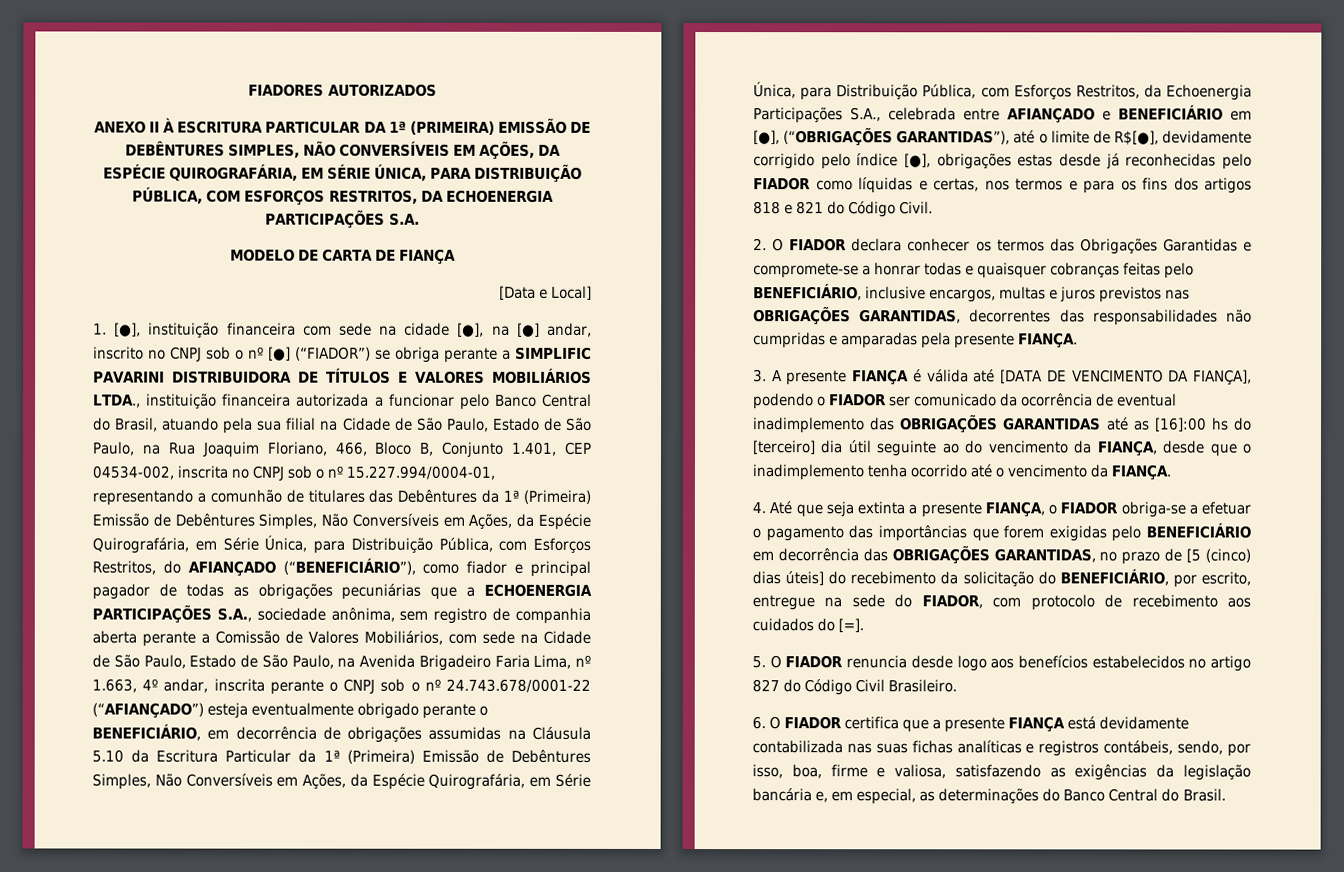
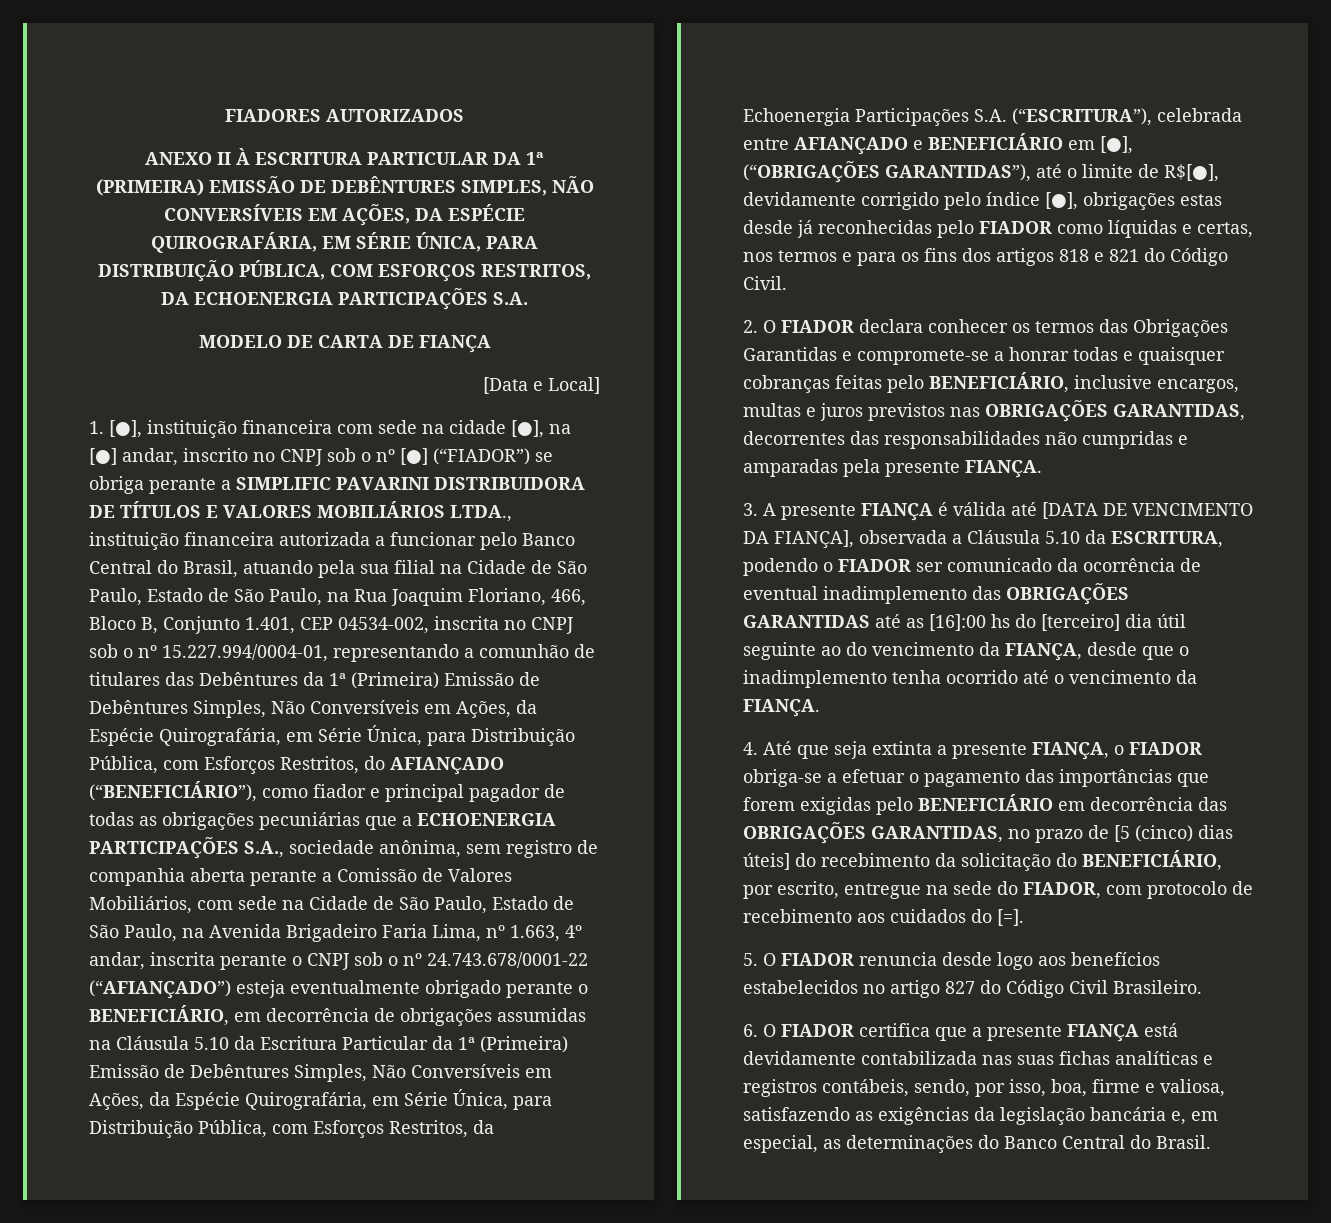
[850,107,881,122] S.A., -> [974,108,1152,126] S.A. (“ESCRITURA”),
(1252, 377) none -> [859,530,1223,548] observada a Cláusula 5.10 da ESCRITURA,

